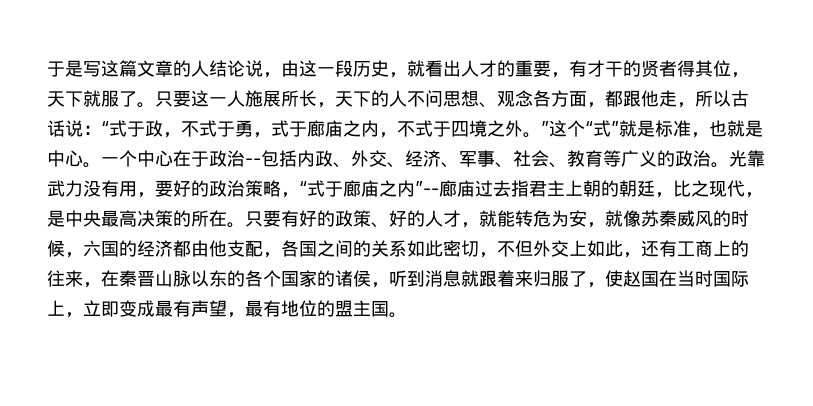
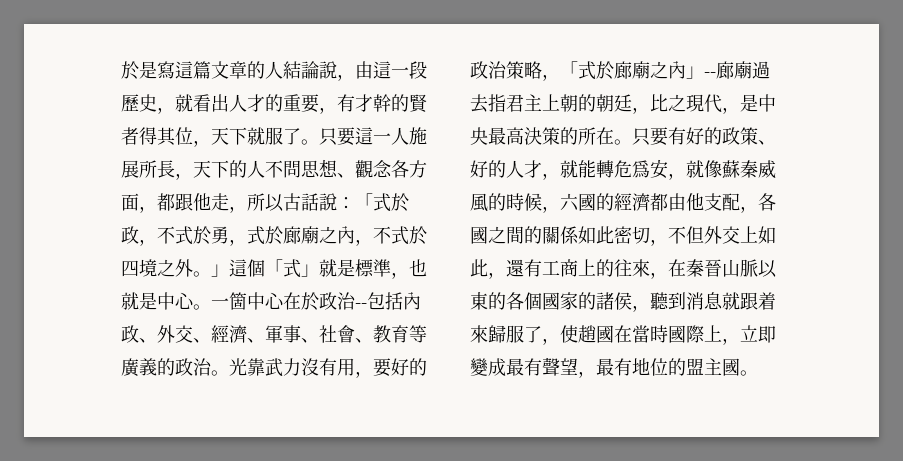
[47,60,119,77] 于是写这 -> [121,61,193,80] 於是寫這
[209,60,371,78] 结论说，由这一段历 -> [283,61,427,81] [121,94,139,112] 結論說，由這一段歷
[605,60,659,77] 干的贤 -> [373,94,428,113] 幹的賢
[191,90,209,107] 这 -> [355,127,373,145] 這
[299,90,317,107] 长 -> [157,160,175,178] 長
[425,90,515,108] 问思想、观 -> [283,159,373,178] 問思想、觀
[47,120,691,138] 话说：“式于政，不式于勇，式于廊庙之内，不式于四境之外。”这个“式”就是标准 -> [301,193,409,212] [121,226,427,246] [121,259,391,278] 話說：「式於政，不式於勇，式於廊廟之內，不式於四境之外。」這個「式」就是標準
[119,150,209,167] 个中心在于 -> [229,292,319,311] 箇中心在於
[297,150,315,167] 内 -> [403,292,421,310] 內
[405,150,549,168] 经济、军事、社会 -> [211,325,355,343] 經濟、軍事、社會
[621,150,657,167] 广义 -> [121,358,157,377] 廣義
[83,180,101,197] 没 -> [301,358,319,376] 沒
[299,180,493,197] “式于廊庙之内”--廊庙过 -> [560,61,770,80] 「式於廊廟之內」--廊廟過
[709,181,727,197] 现 -> [686,94,704,112] 現
[137,210,155,227] 决 -> [524,127,542,145] 決
[515,210,569,227] 转危为 -> [596,160,650,178] 轉危爲
[641,210,749,227] [47,240,173,258] 苏秦威风的时候，六国的经济 -> [722,160,776,179] [470,193,650,213] 蘇秦威風的時候，六國的經濟
[299,240,407,257] 国之间的关系 -> [470,226,579,244] 國之間的關係
[641,240,659,257] 还 -> [506,259,524,277] 還
[65,270,407,288] 来，在秦晋山脉以东的各个国家的诸侯，听 -> [632,259,777,279] [470,292,669,312] 來，在秦晉山脈以東的各個國家的諸侯，聽
[515,270,551,287] 来归 -> [470,325,506,343] 來歸
[623,270,749,287] [47,300,209,318] 赵国在当时国际上，立即变成最有声 -> [578,325,776,345] [470,357,560,376] 趙國在當時國際上，立即變成最有聲
[371,301,389,317] 国 -> [722,358,740,376] 國

